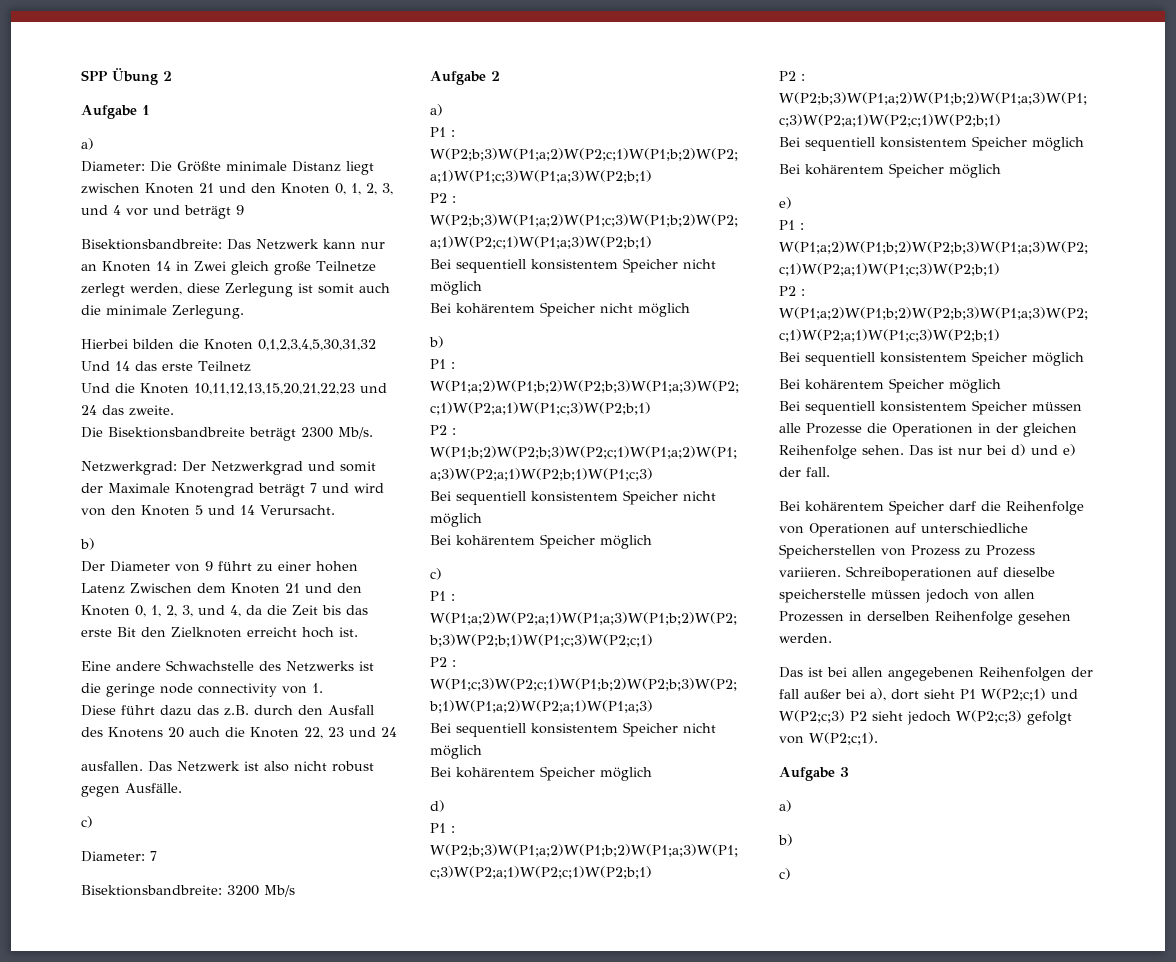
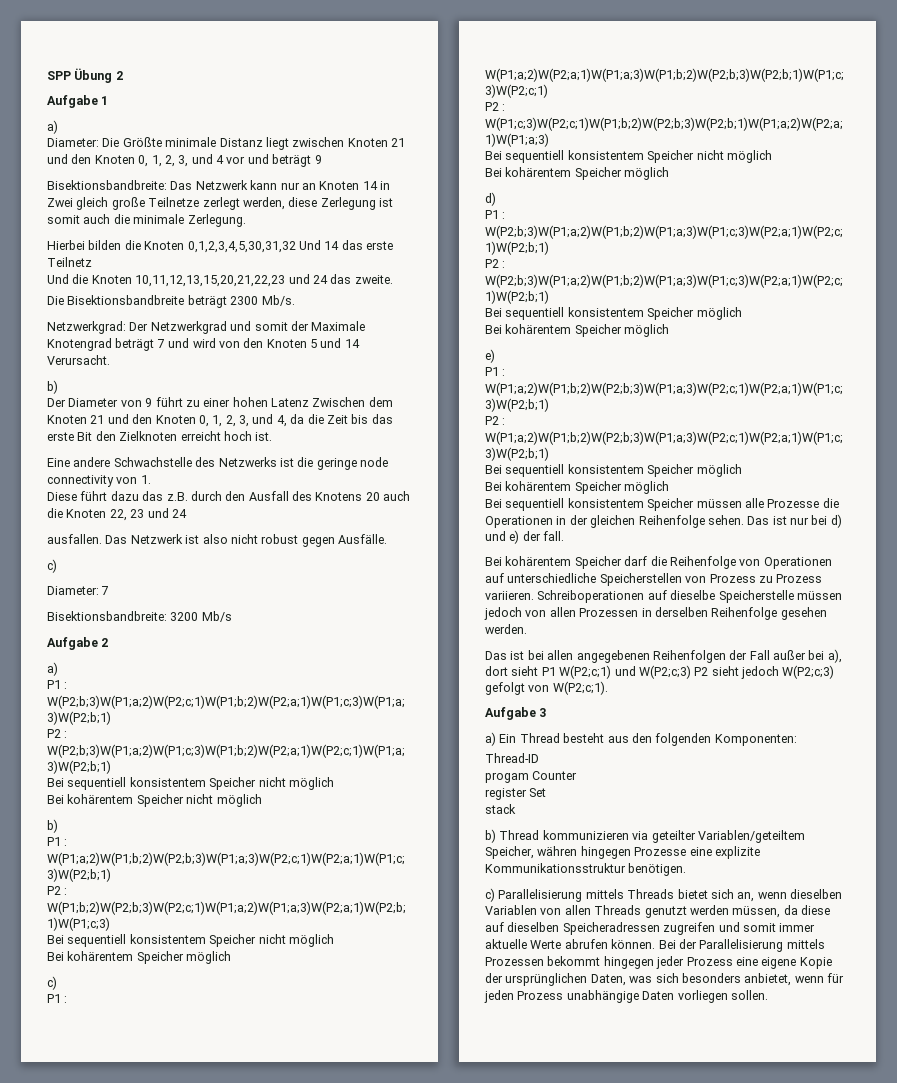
[779,589,866,603] speicherstelle -> [718,590,794,603] Speicherstelle
[779,689,799,699] fall -> [749,650,770,660] Fall
[778,834,793,846] [779,868,791,880] // b) // c) -> [499,733,797,746] [485,753,539,763] [485,771,578,783] [485,788,547,800] [485,804,516,814] [485,829,805,843] [485,846,760,859] [485,863,687,876] [485,888,842,902] [485,905,830,918] [485,922,816,935] [485,939,825,952] [485,956,832,969] [485,973,844,986] [484,990,768,1003] Ein Thread besteht aus den folgenden Komponenten: // Thread-ID // progam Counter // register Set // stack // b) Thread kommunizieren via geteilter Variablen/geteiltem Speicher, währen hingegen Prozesse eine explizite Kommunikationsstruktur benötigen. // c) Parallelisierung mittels Threads bietet sich an, wenn dieselben Variablen von allen Threads genutzt werden müssen, da diese auf dieselben Speicheradressen zugreifen und somit immer aktuelle Werte abrufen können. Bei der Parallelisierung mittels Prozessen bekommt hingegen jeder Prozess eine eigene Kopie der ursprünglichen Daten, was sich besonders anbietet, wenn für jeden Prozess unabhängige Daten vorliegen sollen.

